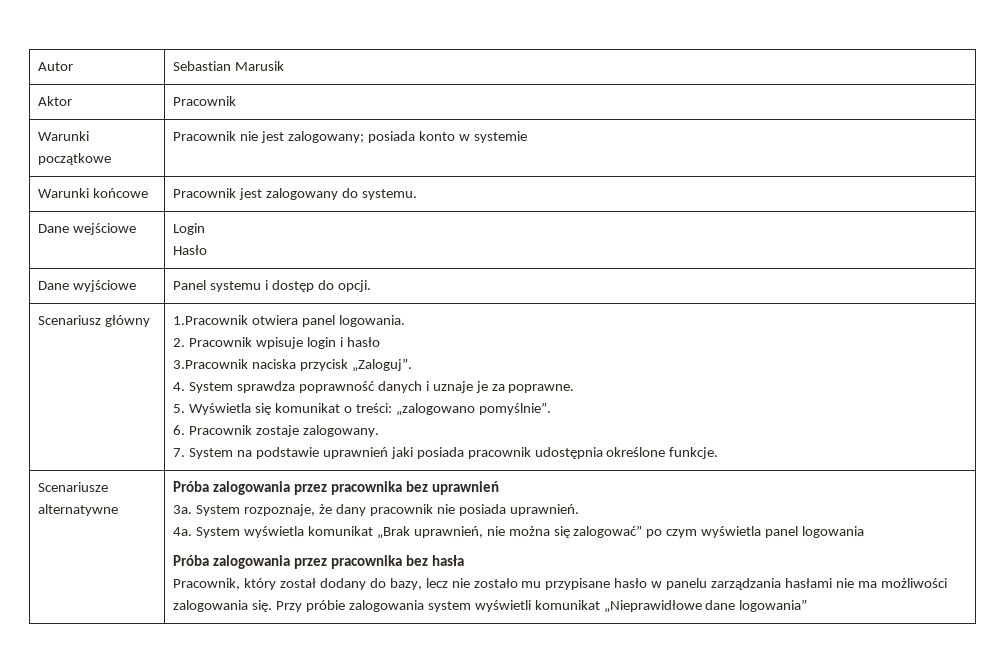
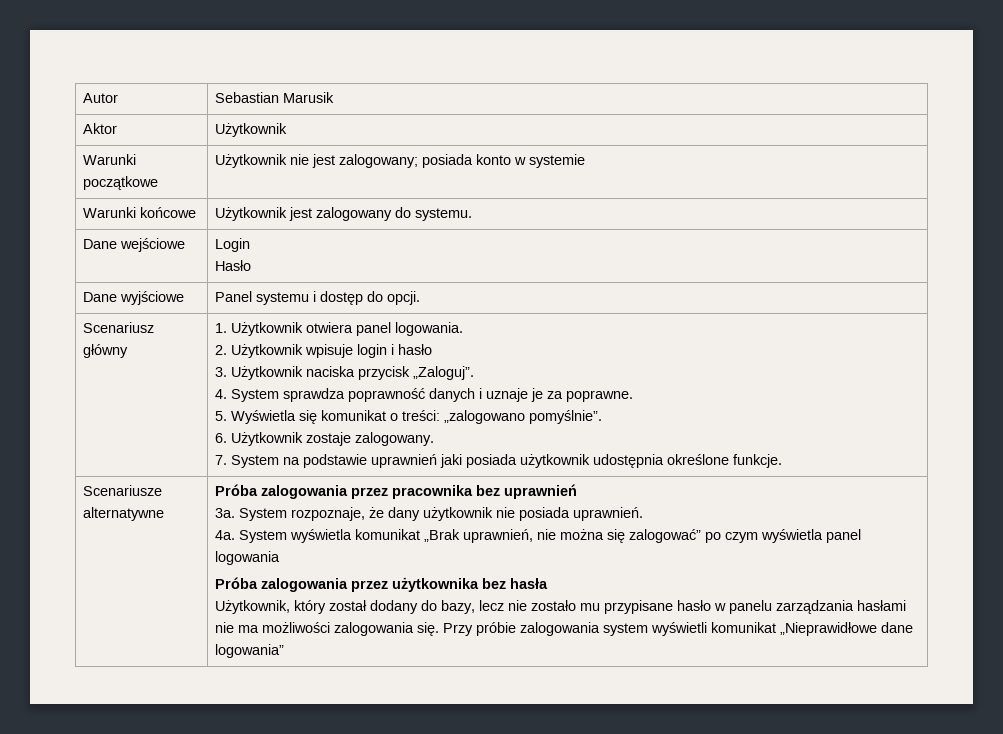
[173,96,237,106] Pracownik -> [215,123,288,137] Użytkownik
[173,131,237,141] Pracownik -> [215,154,288,168] Użytkownik
[173,188,237,198] Pracownik -> [215,207,288,221] Użytkownik
[173,315,249,325] 1.Pracownik -> [215,322,304,336] 1. Użytkownik
[189,337,253,347] Pracownik -> [231,344,304,358] Użytkownik
[173,359,249,369] 3.Pracownik -> [215,366,304,380] 3. Użytkownik
[189,425,253,435] Pracownik -> [231,432,304,446] Użytkownik
[467,447,531,459] pracownik -> [520,454,591,468] użytkownik
[369,504,433,516] pracownik -> [423,507,494,521] użytkownik
[330,555,402,569] pracownika -> [392,577,480,592] użytkownika
[173,578,241,590] Pracownik, -> [215,600,291,614] Użytkownik,

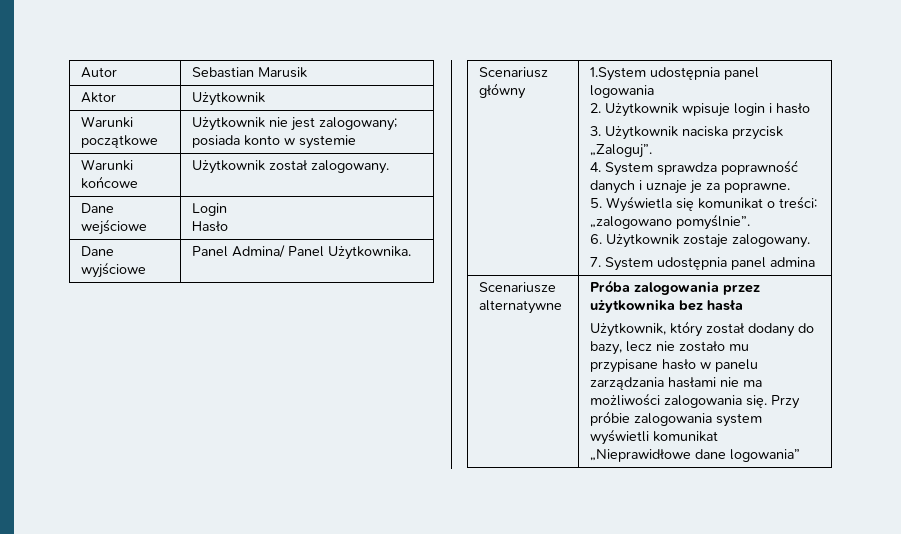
[289,207,473,221] jest zalogowany do systemu. -> [269,160,390,174] został zalogowany.
[256,291,421,305] [83,322,155,333] [83,344,129,358] [215,322,464,336] systemu i dostęp do opcji. // Scenariusz główny | 1. Użytkownik otwiera panel logowania. -> [232,245,412,260] [479,67,549,78] [479,83,527,99] [590,67,760,81] [590,85,655,98] Admina/ Panel Użytkownika. // Scenariusz główny | 1.System udostępnia panel logowania
[283,454,783,468] na podstawie uprawnień jaki posiada użytkownik udostępnia określone funkcje. -> [657,257,816,270] udostępnia panel admina
[392,484,578,499] [215,507,644,521] [215,529,862,543] [215,551,281,565] [215,577,389,592] pracownika bez uprawnień // 3a. System rozpoznaje, że dany użytkownik nie posiada uprawnień. // 4a. System wyświetla komunikat „Brak uprawnień, nie można się zalogować” po czym wyświetla panel logowania // Próba zalogowania przez -> (761, 289) none

